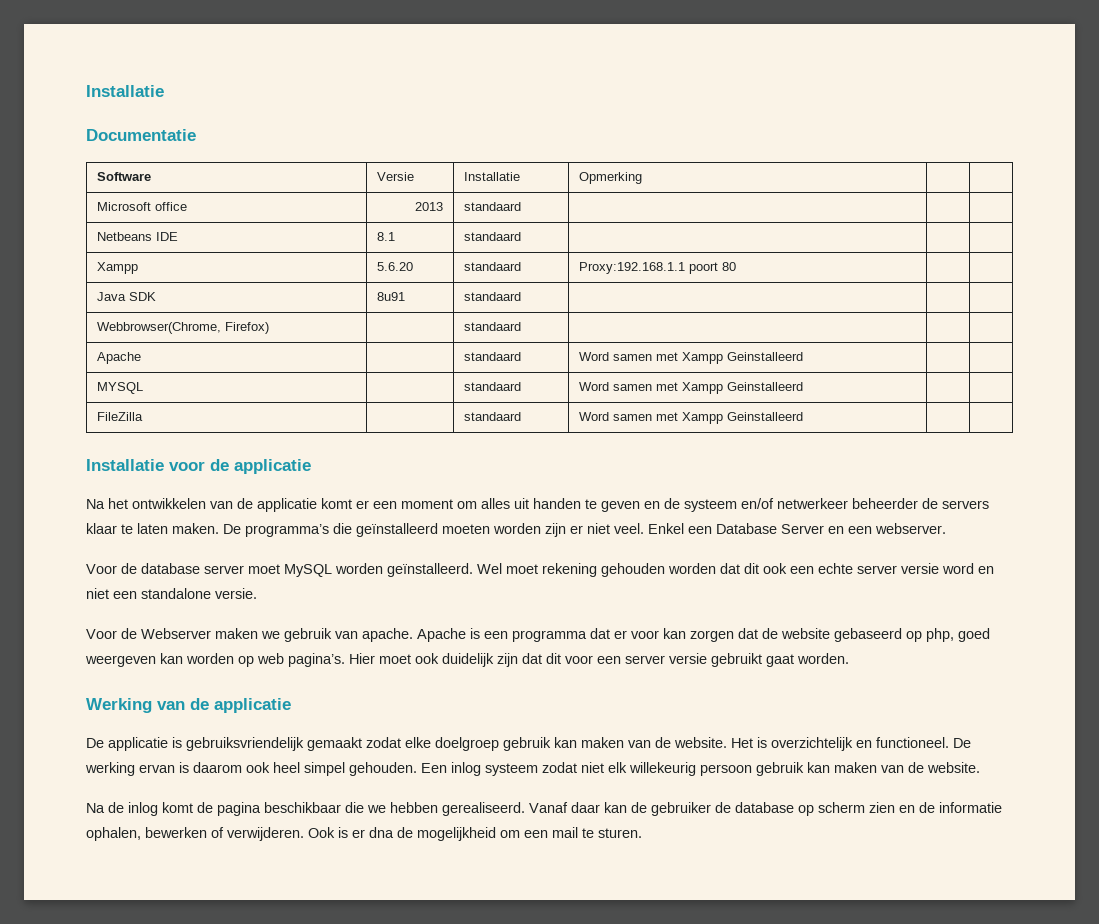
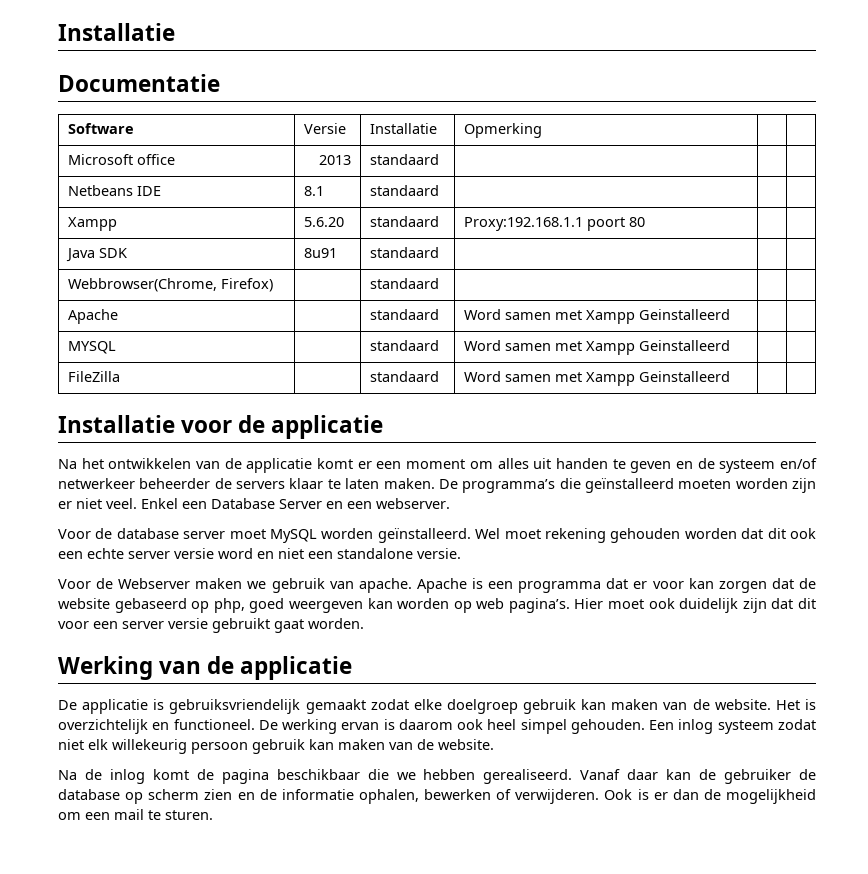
[369,827,394,838] dna -> [672,789,699,800] dan

